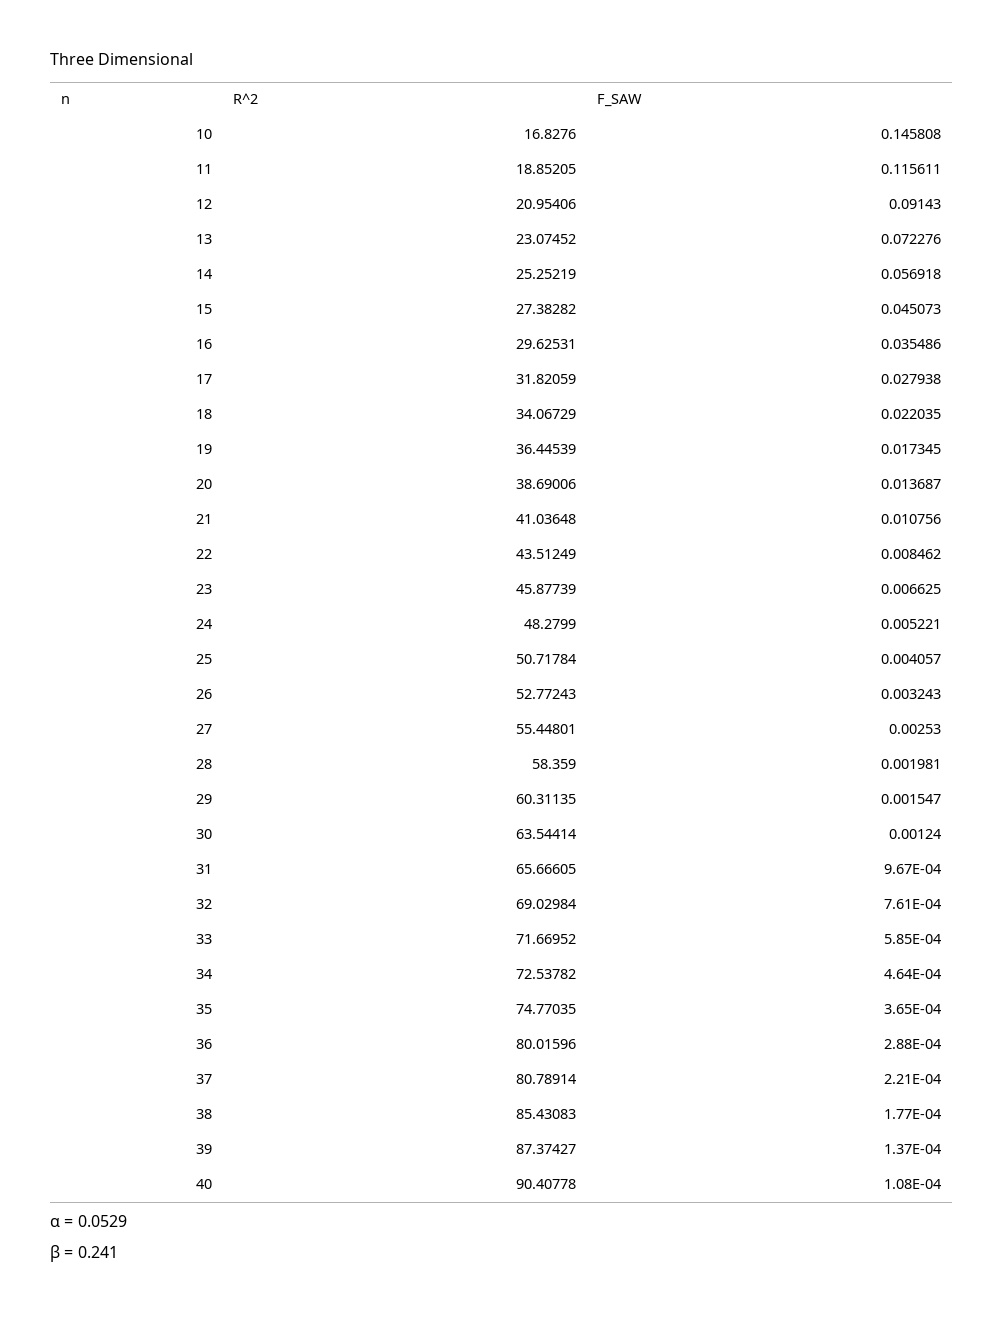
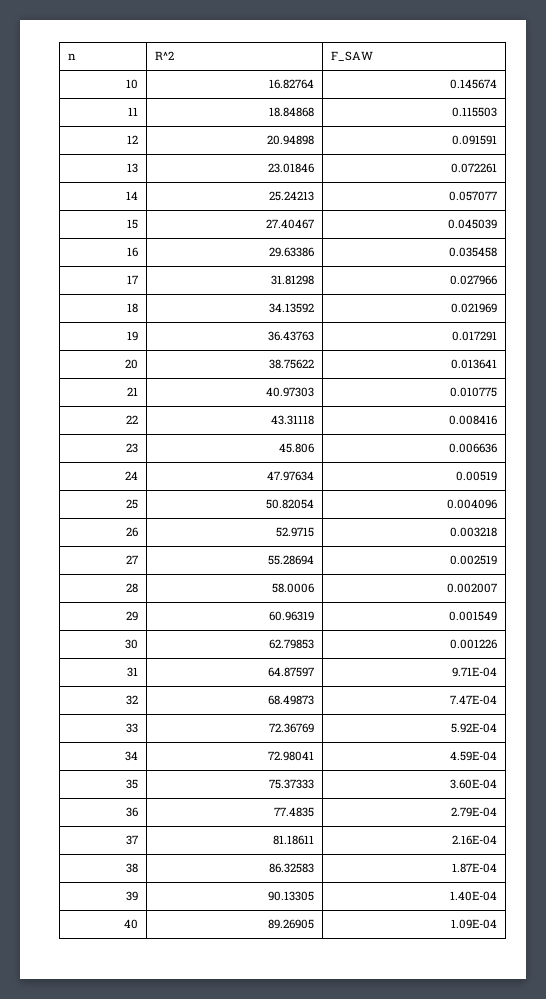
[50,53,194,65] Three Dimensional // -> (68, 56) none
[523,129,576,139] [880,129,941,139] 16.8276 | 0.145808 -> [268,79,314,89] [449,79,497,89] 16.82764 | 0.145674
[515,164,576,174] [880,164,941,174] 18.85205 | 0.115611 -> [268,107,314,117] [451,107,497,117] 18.84868 | 0.115503
[515,199,576,209] [888,199,941,209] 20.95406 | 0.09143 -> [266,135,314,145] [451,135,497,145] 20.94898 | 0.091591
[515,234,576,244] [880,234,941,244] 23.07452 | 0.072276 -> [267,163,314,173] [450,163,497,173] 23.01846 | 0.072261
[515,269,576,279] [880,269,941,279] 25.25219 | 0.056918 -> [268,191,314,201] [448,191,497,201] 25.24213 | 0.057077
[515,304,576,314] [880,304,941,314] 27.38282 | 0.045073 -> [265,219,314,229] [447,219,497,229] 27.40467 | 0.045039
[515,339,576,349] [880,339,941,349] 29.62531 | 0.035486 -> [268,247,314,257] [448,247,497,257] 29.63386 | 0.035458
[515,374,576,384] [880,374,941,384] 31.82059 | 0.027938 -> [270,275,314,285] [449,275,497,285] 31.81298 | 0.027966
[515,409,576,419] [880,409,941,419] 34.06729 | 0.022035 -> [268,303,314,313] [450,303,497,313] 34.13592 | 0.021969
[515,444,576,454] [880,444,941,454] 36.44539 | 0.017345 -> [267,331,314,341] [451,331,497,341] 36.43763 | 0.017291
[515,479,576,489] [880,479,941,489] 38.69006 | 0.013687 -> [268,359,314,369] [450,359,497,369] 38.75622 | 0.013641
[515,514,576,524] [880,514,941,524] 41.03648 | 0.010756 -> [265,387,314,397] [449,387,497,397] 40.97303 | 0.010775
[515,549,576,559] [880,549,941,559] 43.51249 | 0.008462 -> [270,415,314,425] [448,415,497,425] 43.31118 | 0.008416
[515,584,576,594] [880,584,941,594] 45.87739 | 0.006625 -> [278,443,314,453] [448,443,497,453] 45.806 | 0.006636
[523,619,576,629] [880,619,941,629] 48.2799 | 0.005221 -> [266,471,314,481] [455,471,497,481] 47.97634 | 0.00519
[515,654,576,664] [880,654,941,664] 50.71784 | 0.004057 -> [265,499,314,509] [446,499,497,509] 50.82054 | 0.004096
[515,689,576,699] [880,689,941,699] 52.77243 | 0.003243 -> [275,527,314,537] [449,527,497,537] 52.9715 | 0.003218
[515,724,576,734] [888,724,941,734] 55.44801 | 0.00253 -> [267,555,314,565] [449,555,497,565] 55.28694 | 0.002519
[531,759,576,769] [880,759,941,769] 58.359 | 0.001981 -> [271,583,314,593] [446,583,497,593] 58.0006 | 0.002007
[515,794,576,804] [880,794,941,804] 60.31135 | 0.001547 -> [268,611,314,621] [448,611,497,621] 60.96319 | 0.001549
[515,829,576,839] [888,829,941,839] 63.54414 | 0.00124 -> [268,639,314,649] [449,639,497,649] 62.79853 | 0.001226
[515,864,576,874] [883,864,941,874] 65.66605 | 9.67E-04 -> [267,667,314,677] [451,667,497,677] 64.87597 | 9.71E-04
[515,899,576,909] [883,899,941,909] 69.02984 | 7.61E-04 -> [267,695,314,705] [449,695,497,705] 68.49873 | 7.47E-04
[515,934,576,944] [883,934,941,944] 71.66952 | 5.85E-04 -> [268,723,314,733] [450,723,497,733] 72.36769 | 5.92E-04
[515,969,576,979] [883,969,941,979] 72.53782 | 4.64E-04 -> [267,751,314,761] [449,751,497,761] 72.98041 | 4.59E-04
[515,1004,576,1014] [883,1004,941,1014] 74.77035 | 3.65E-04 -> [268,779,314,789] [449,779,497,789] 75.37333 | 3.60E-04
[515,1039,576,1049] [883,1039,941,1049] 80.01596 | 2.88E-04 -> [273,807,314,817] [450,807,497,817] 77.4835 | 2.79E-04
[515,1074,576,1084] [883,1074,941,1084] 80.78914 | 2.21E-04 -> [272,835,314,845] [451,835,497,845] 81.18611 | 2.16E-04
[515,1109,576,1119] [883,1109,941,1119] 85.43083 | 1.77E-04 -> [268,863,314,873] [451,863,497,873] 86.32583 | 1.87E-04
[515,1144,576,1154] [883,1144,941,1154] 87.37427 | 1.37E-04 -> [267,891,314,901] [449,891,497,901] 90.13305 | 1.40E-04
[515,1179,576,1189] [883,1179,941,1189] [50,1215,127,1227] [50,1245,118,1262] 90.40778 | 1.08E-04 // α = 0.0529 // β = 0.241 -> [267,919,314,929] [450,919,497,929] 89.26905 | 1.09E-04

